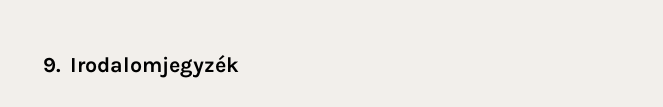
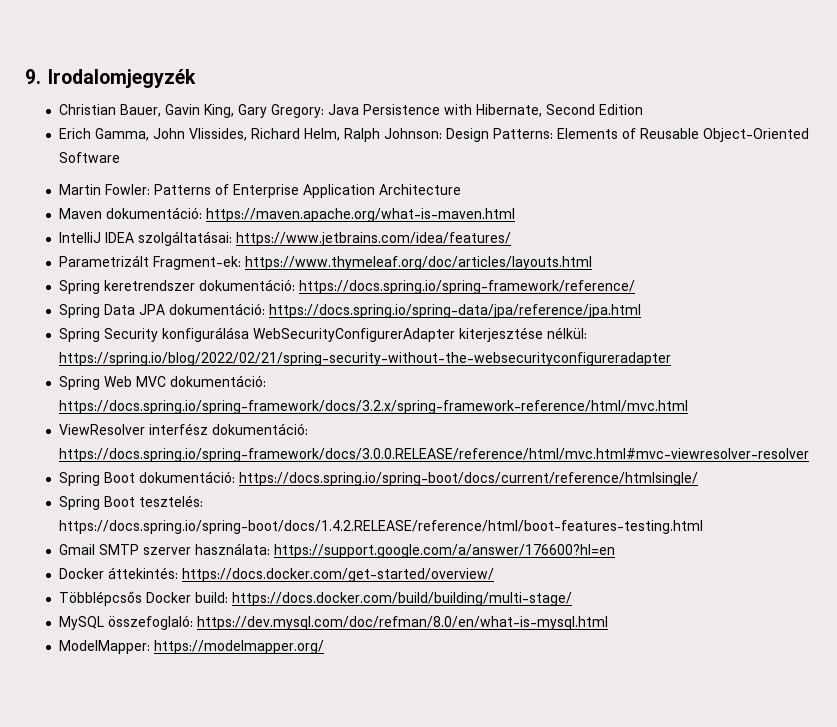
(240, 66) none -> [58,104,643,118] [58,128,809,142] [58,152,120,163] [58,184,461,198] [58,207,515,222] [58,231,511,246] [58,255,592,270] [58,279,635,294] [58,303,641,318] [58,327,587,342] [58,352,671,366] [58,375,266,390] [58,400,688,414] [58,423,308,435] [58,448,809,462] [58,471,698,486] [58,495,203,510] [58,520,703,534] [58,543,615,558] [58,567,494,582] [58,591,572,606] [58,615,608,630] [58,640,324,654] // Christian Bauer, Gavin King, Gary Gregory: Java Persistence with Hibernate, Second Edition // Erich Gamma, John Vlissides, Richard Helm, Ralph Johnson: Design Patterns: Elements of Reusable Object-Oriented Software // Martin Fowler: Patterns of Enterprise Application Architecture // Maven dokumentáció: https://maven.apache.org/what-is-maven.html // IntelliJ IDEA szolgáltatásai: https://www.jetbrains.com/idea/features/ // Parametrizált Fragment-ek: https://www.thymeleaf.org/doc/articles/layouts.html // Spring keretrendszer dokumentáció: https://docs.spring.io/spring-framework/reference/ // Spring Data JPA dokumentáció: https://docs.spring.io/spring-data/jpa/reference/jpa.html // Spring Security konfigurálása WebSecurityConfigurerAdapter kiterjesztése nélkül: https://spring.io/blog/2022/02/21/spring-security-without-the-websecurityconfigureradapter // Spring Web MVC dokumentáció: https://docs.spring.io/spring-framework/docs/3.2.x/spring-framework-reference/html/mvc.html // ViewResolver interfész dokumentáció: https://docs.spring.io/spring-framework/docs/3.0.0.RELEASE/reference/html/mvc.html#mvc-viewresolver-resolver // Spring Boot dokumentáció: https://docs.spring.io/spring-boot/docs/current/reference/htmlsingle/ // Spring Boot tesztelés: https://docs.spring.io/spring-boot/docs/1.4.2.RELEASE/reference/html/boot-features-testing.html // Gmail SMTP szerver használata: https://support.google.com/a/answer/176600?hl=en // Docker áttekintés: https://docs.docker.com/get-started/overview/ // Többlépcsős Docker build: https://docs.docker.com/build/building/multi-stage/ // MySQL összefoglaló: https://dev.mysql.com/doc/refman/8.0/en/what-is-mysql.html // ModelMapper: https://modelmapper.org/

